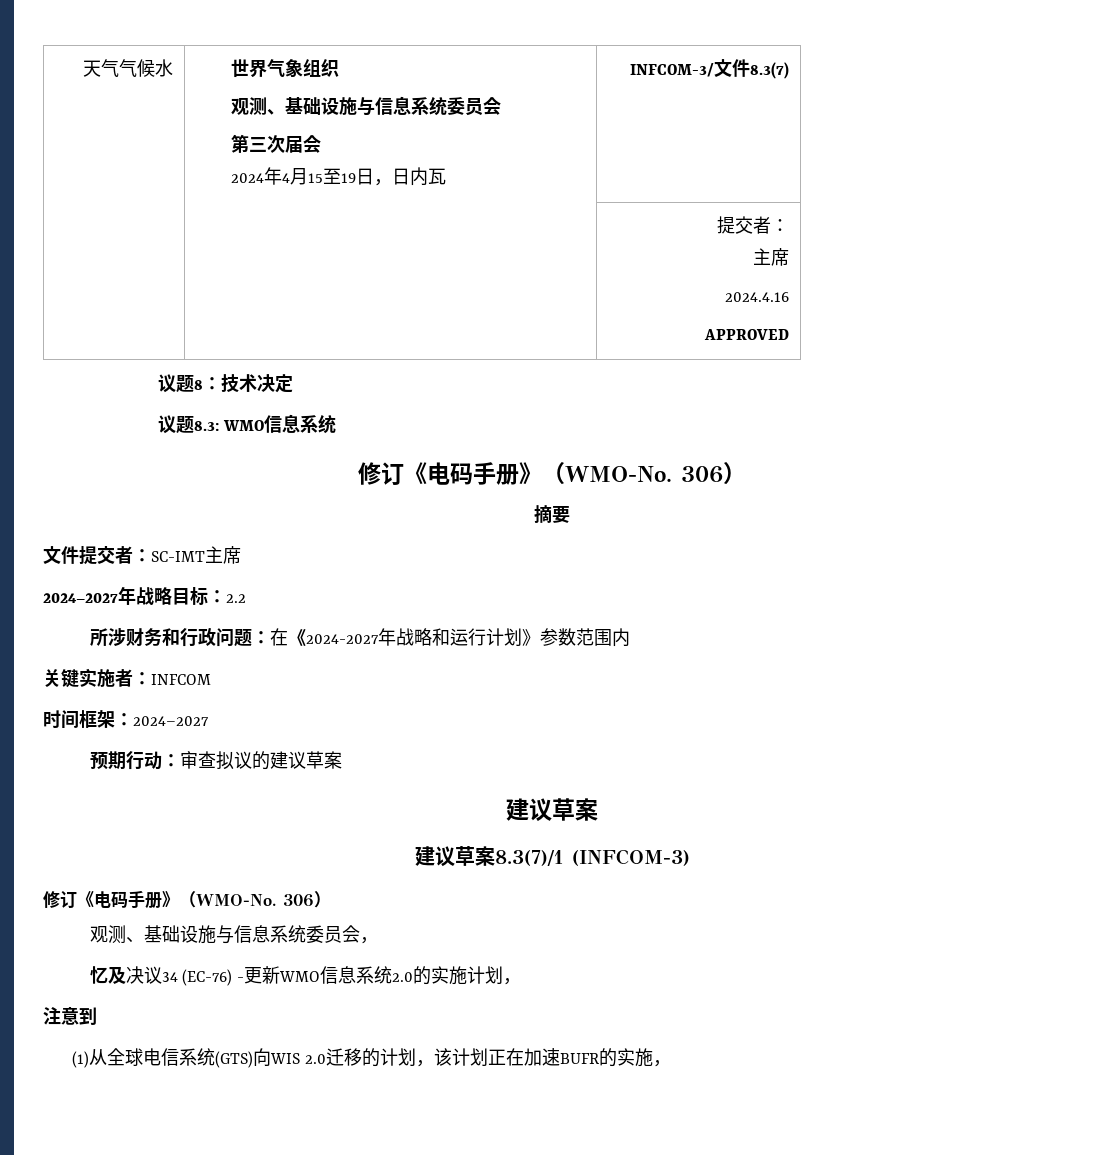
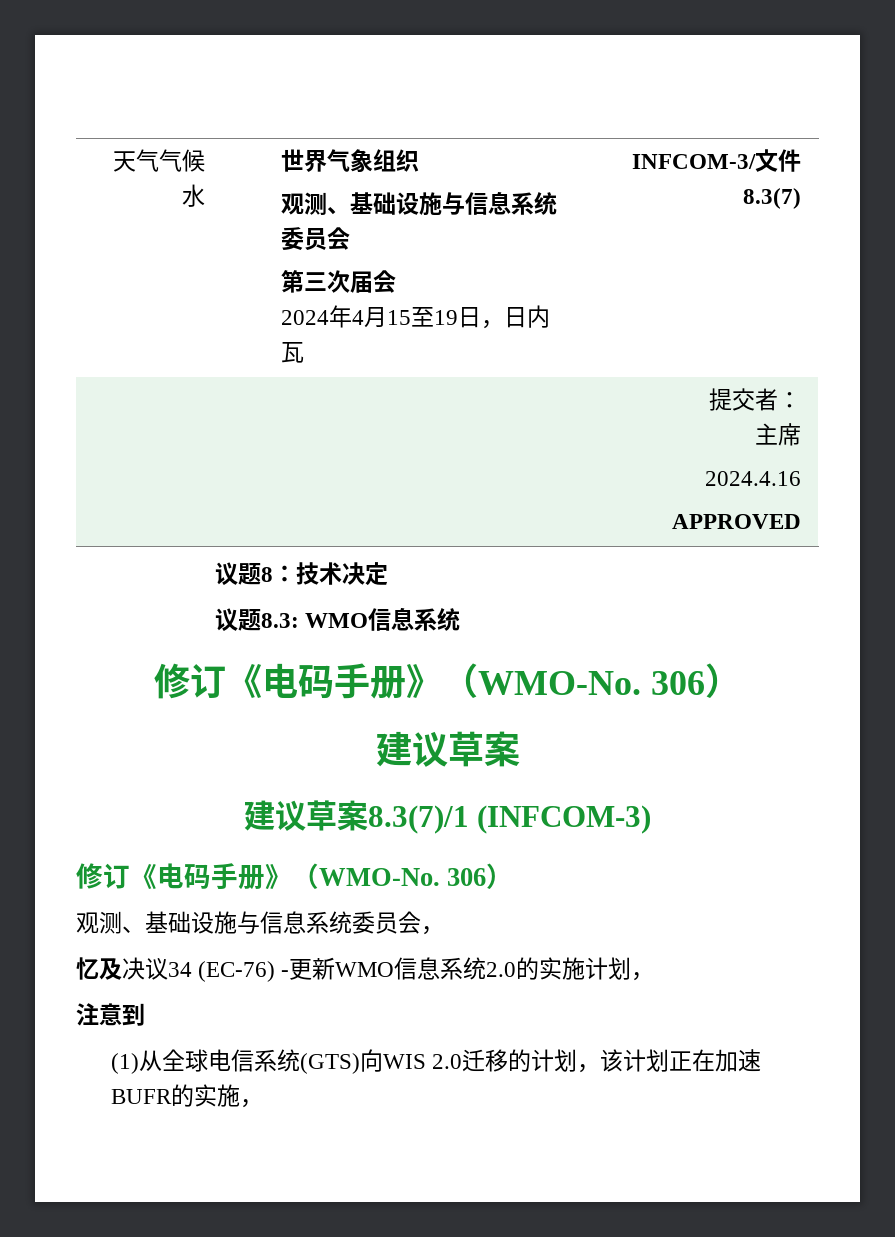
[534,505,570,523] [43,545,241,565] [43,586,246,606] [89,628,630,647] [43,668,211,688] [43,710,209,729] [89,751,342,770] // 摘要 // 文件提交者：SC-IMT主席 // 2024–2027年战略目标：2.2 // 所涉财务和行政问题：在《2024-2027年战略和运行计划》参数范围内 // 关键实施者：INFCOM // 时间框架：2024–2027 // 预期行动：审查拟议的建议草案 -> (741, 680) none

